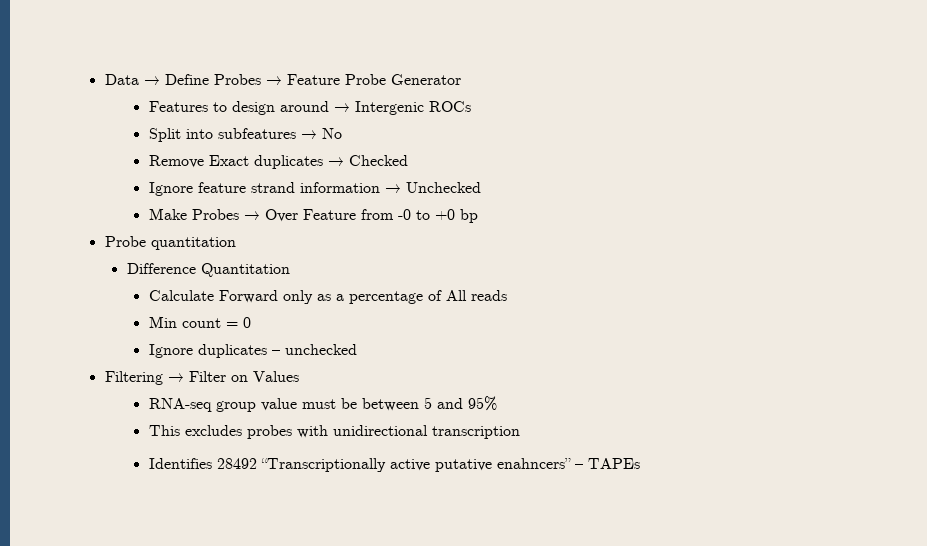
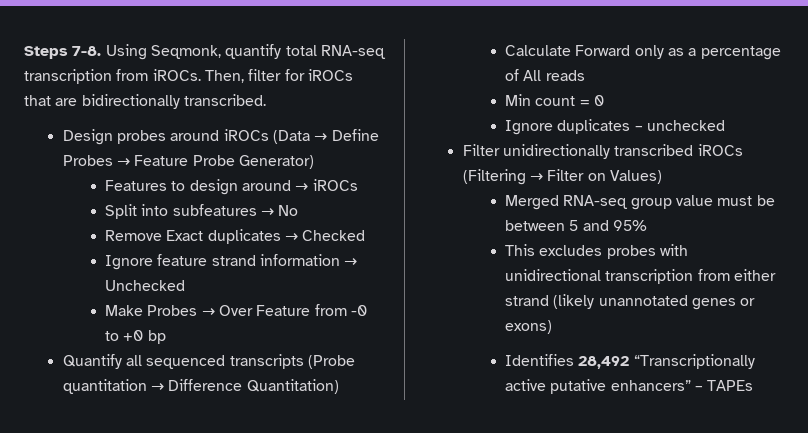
[104,74,139,85] Data -> [24,44,386,60] [24,69,353,84] [24,94,266,109] [62,129,311,145] Steps 7-8. Using Seqmonk, quantify total RNA-seq transcription from iROCs. Then, filter for iROCs that are bidirectionally transcribed. // Design probes around iROCs (Data
[390,74,461,85] Generator -> [239,155,315,169] Generator)
[354,101,471,115] Intergenic ROCs -> [312,179,358,191] iROCs
[104,236,236,250] [126,263,290,277] Probe quantitation // Difference Quantitation -> [62,354,356,369] [62,379,339,394] Quantify all sequenced transcripts (Probe quantitation → Difference Quantitation)
[104,371,163,385] Filtering -> [462,144,743,159] [462,169,526,185] Filter unidirectionally transcribed iROCs (Filtering
[252,371,299,382] Values // -> [610,170,663,184] [505,195,560,210] Values) // Merged
(520, 432) none -> [697,269,777,281] [505,294,756,310] [505,320,553,334] from either strand (likely unannotated genes or exons)
[216,458,257,469] 28492 -> [578,356,630,369] 28,492
[496,458,571,469] enahncers” -> [610,380,691,391] enhancers”

